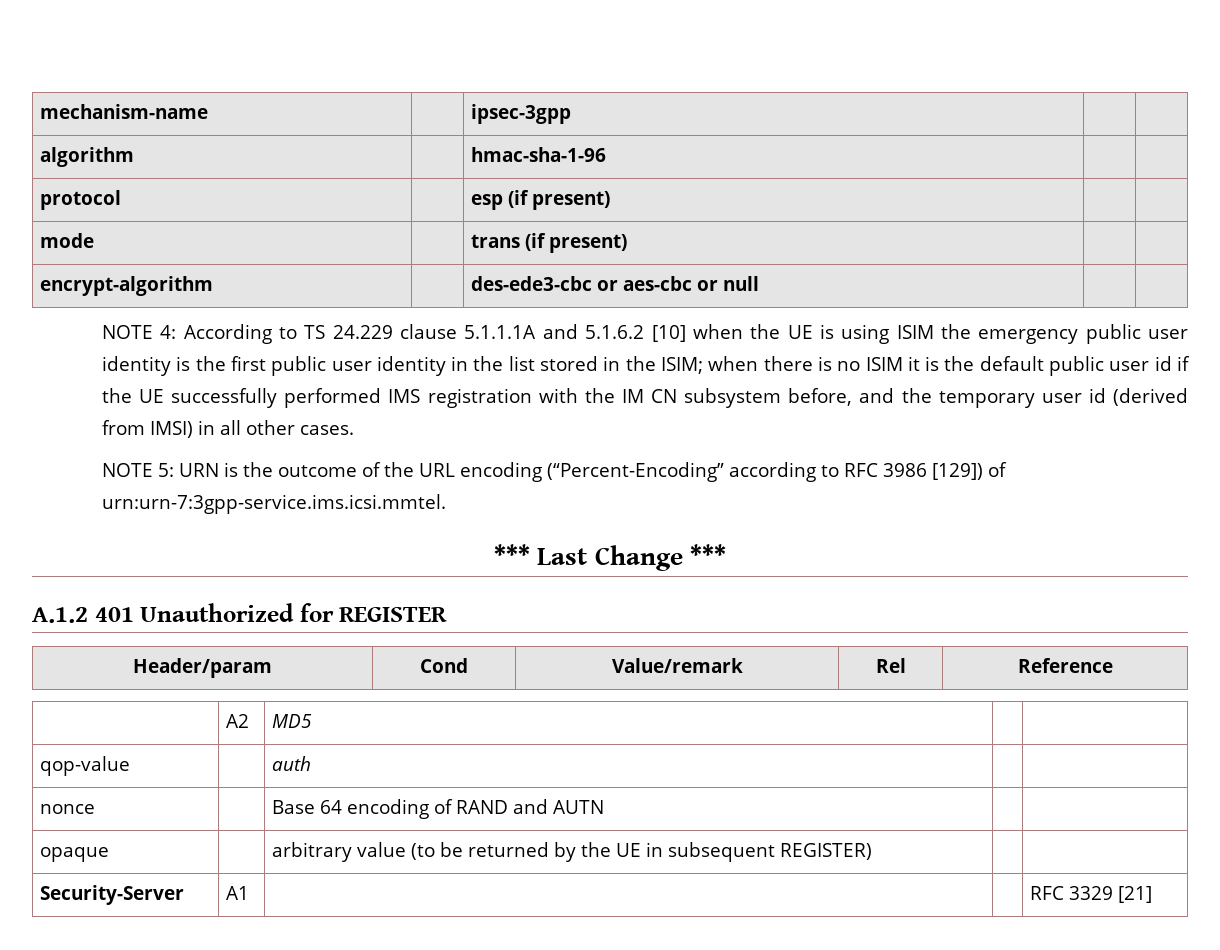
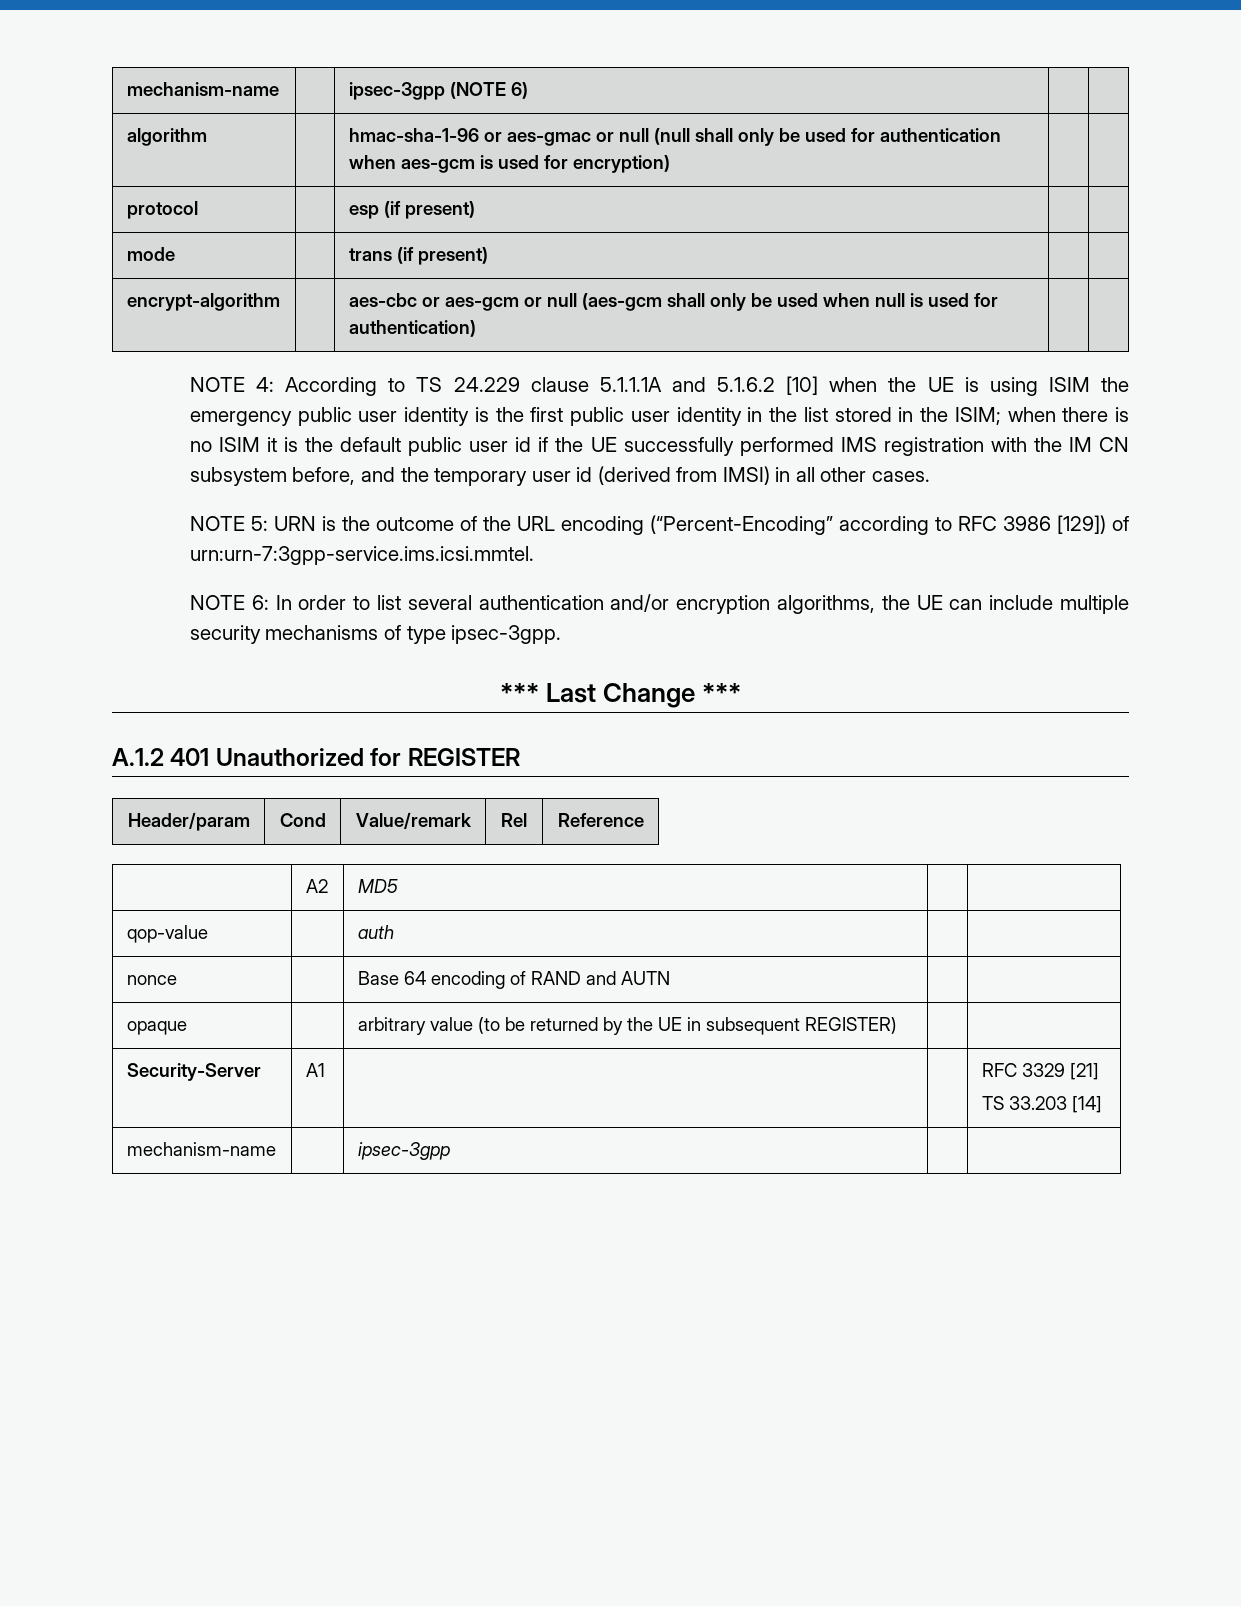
[40,104,209,119] [471,104,572,124] mechanism-name | | ipsec-3gpp -> [126,82,279,96] [348,82,528,100] mechanism-name | | ipsec-3gpp (NOTE 6)
(607, 154) none -> [483,128,1001,146] [348,155,670,173] or aes-gmac or null (null shall only be used for authentication when aes-gcm is used for encryption)
[471,276,760,291] des-ede3-cbc or aes-cbc or null -> [348,293,998,311] [348,320,476,337] aes-cbc or aes-gcm or null (aes-gcm shall only be used when null is used for authentication)
(446, 504) none -> [189,594,1129,614] [189,625,562,644] // NOTE 6: In order to list several authentication and/or encryption algorithms, the UE can include multiple security mechanisms of type ipsec-3gpp.
(1153, 894) none -> [981,1096,1102,1113] [126,1142,276,1156] [357,1142,450,1160] // TS 33.203 [14] // mechanism-name | | ipsec-3gpp | |

